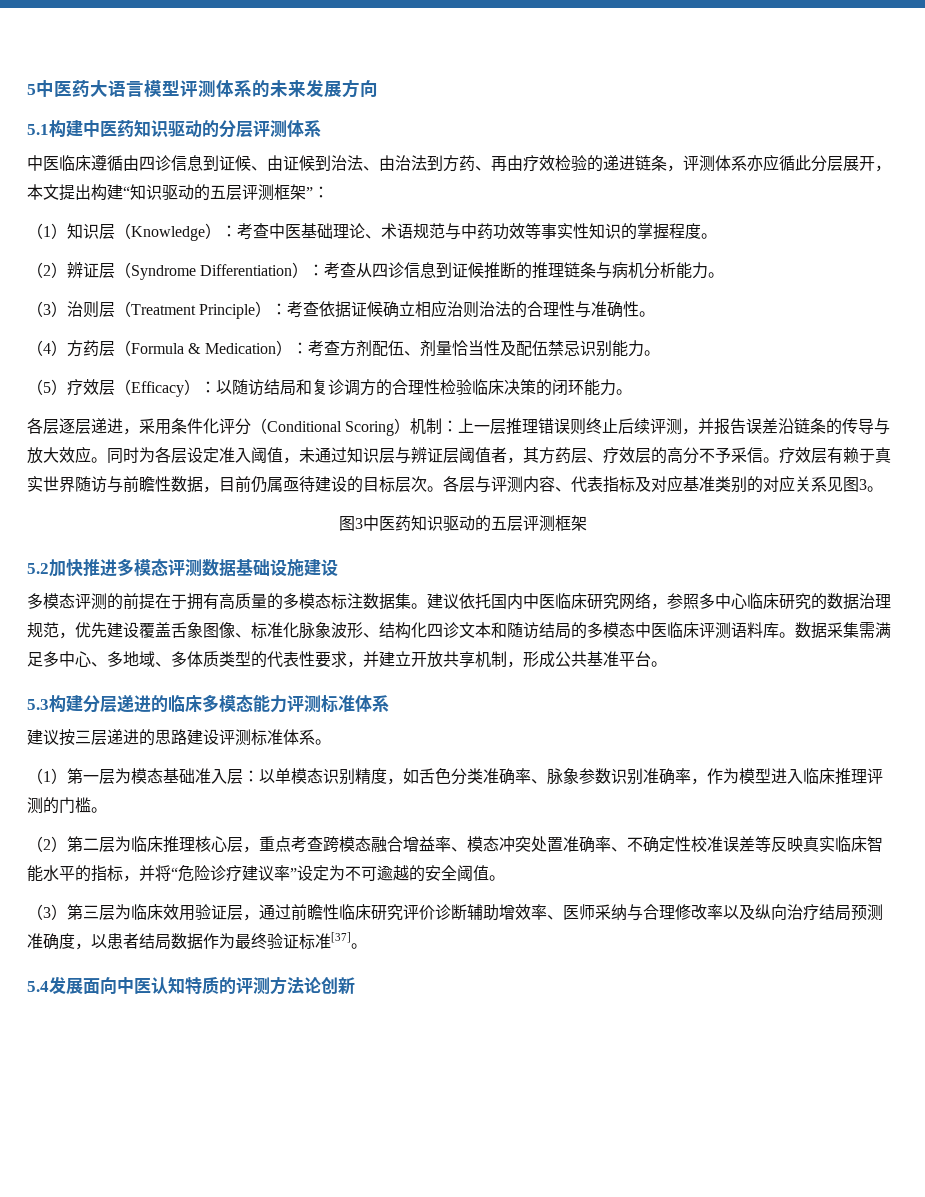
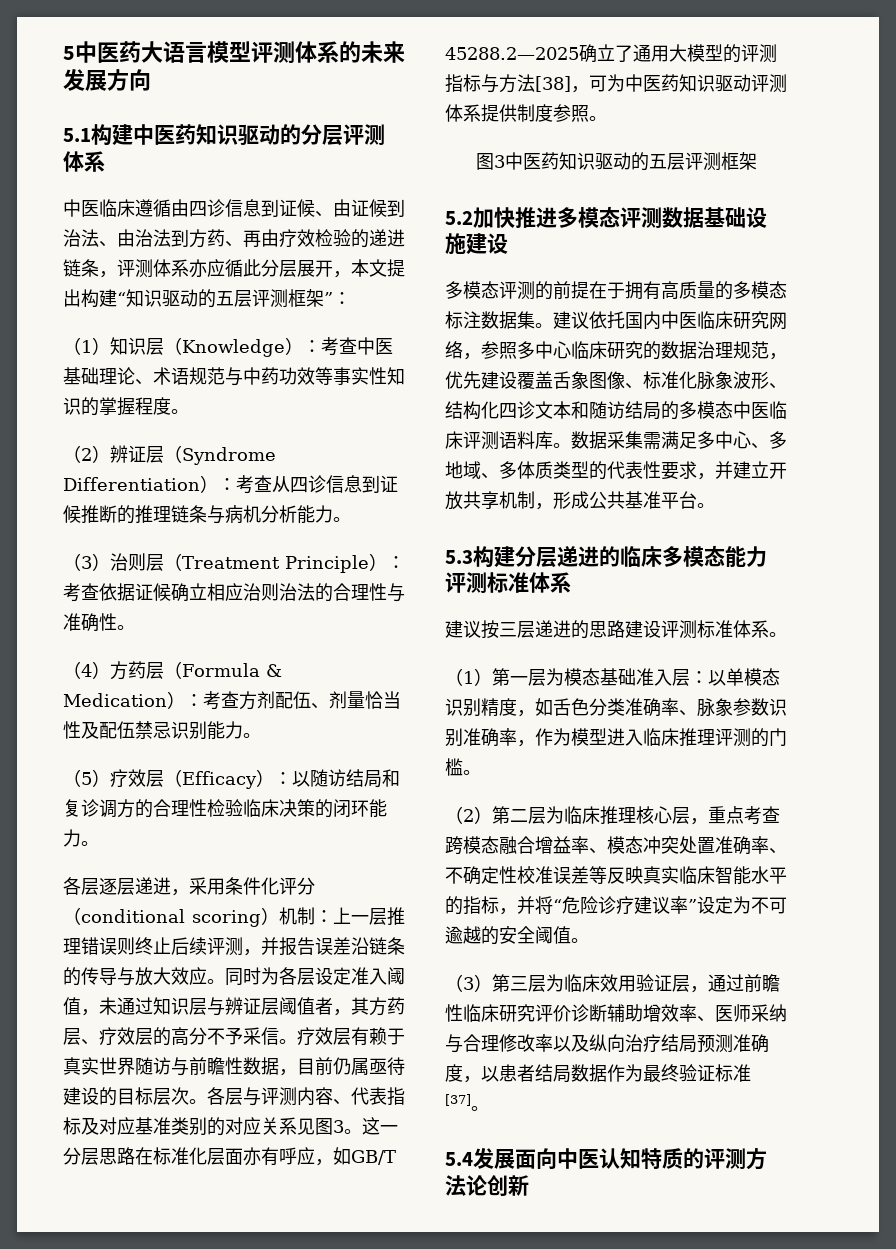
[267,421,395,436] Conditional Scoring -> [81,909,261,927] conditional scoring
(883, 489) none -> [362,1117,398,1135] [63,1147,396,1166] [445,44,777,63] [445,74,787,93] [445,104,607,122] 这一分层思路在标准化层面亦有呼应，如GB/T 45288.2—2025确立了通用大模型的评测指标与方法[38]，可为中医药知识驱动评测体系提供制度参照。

